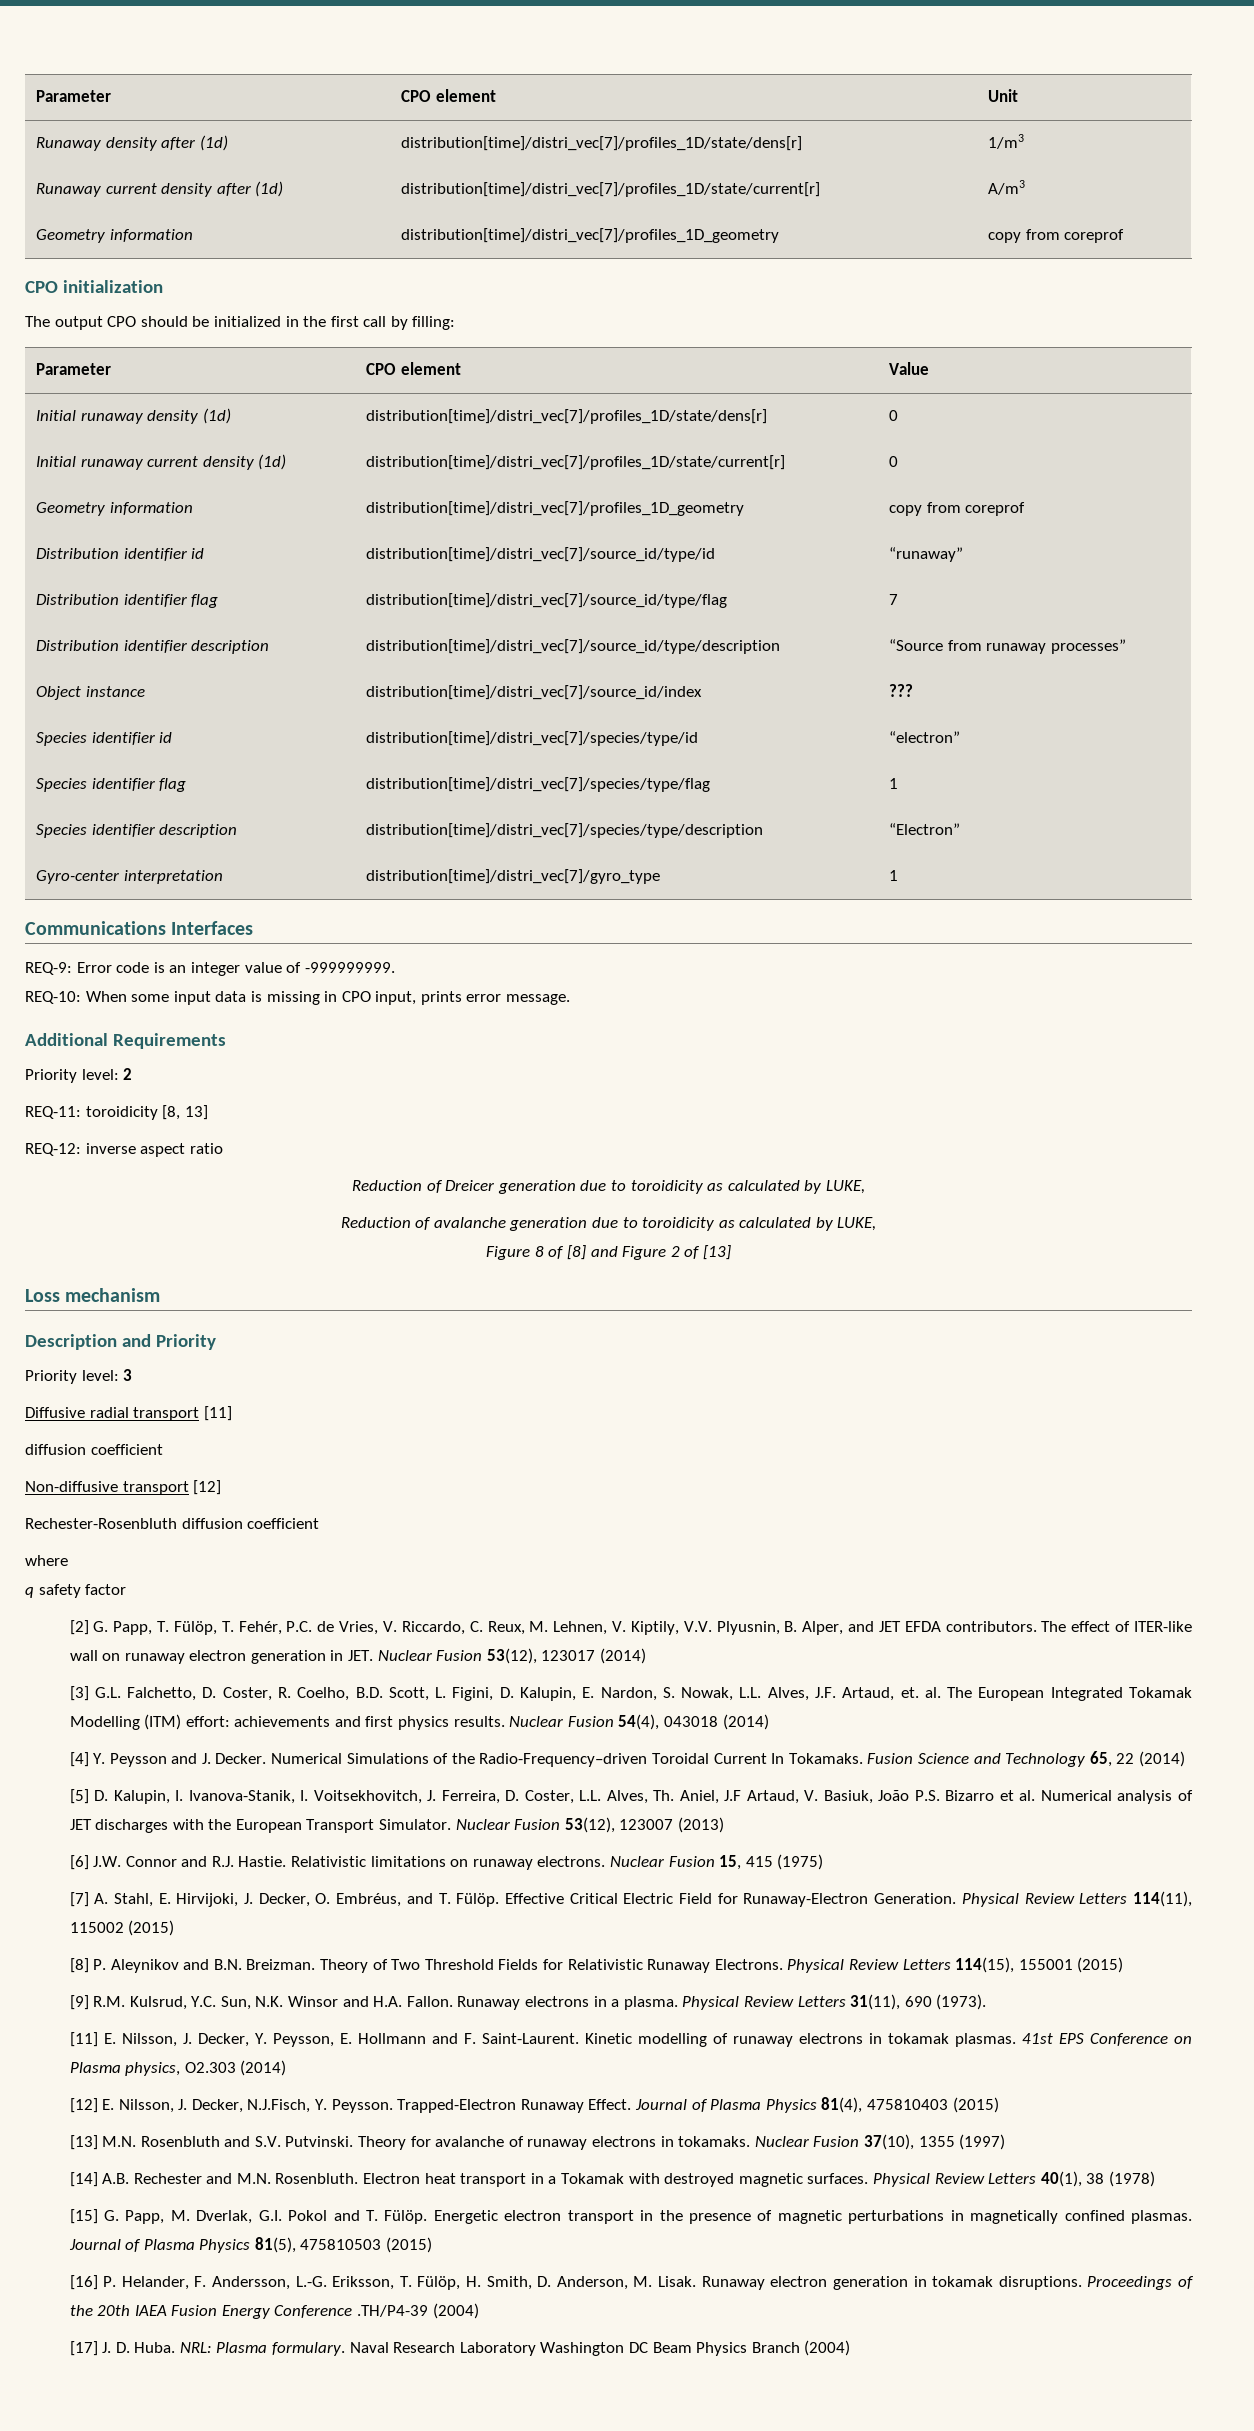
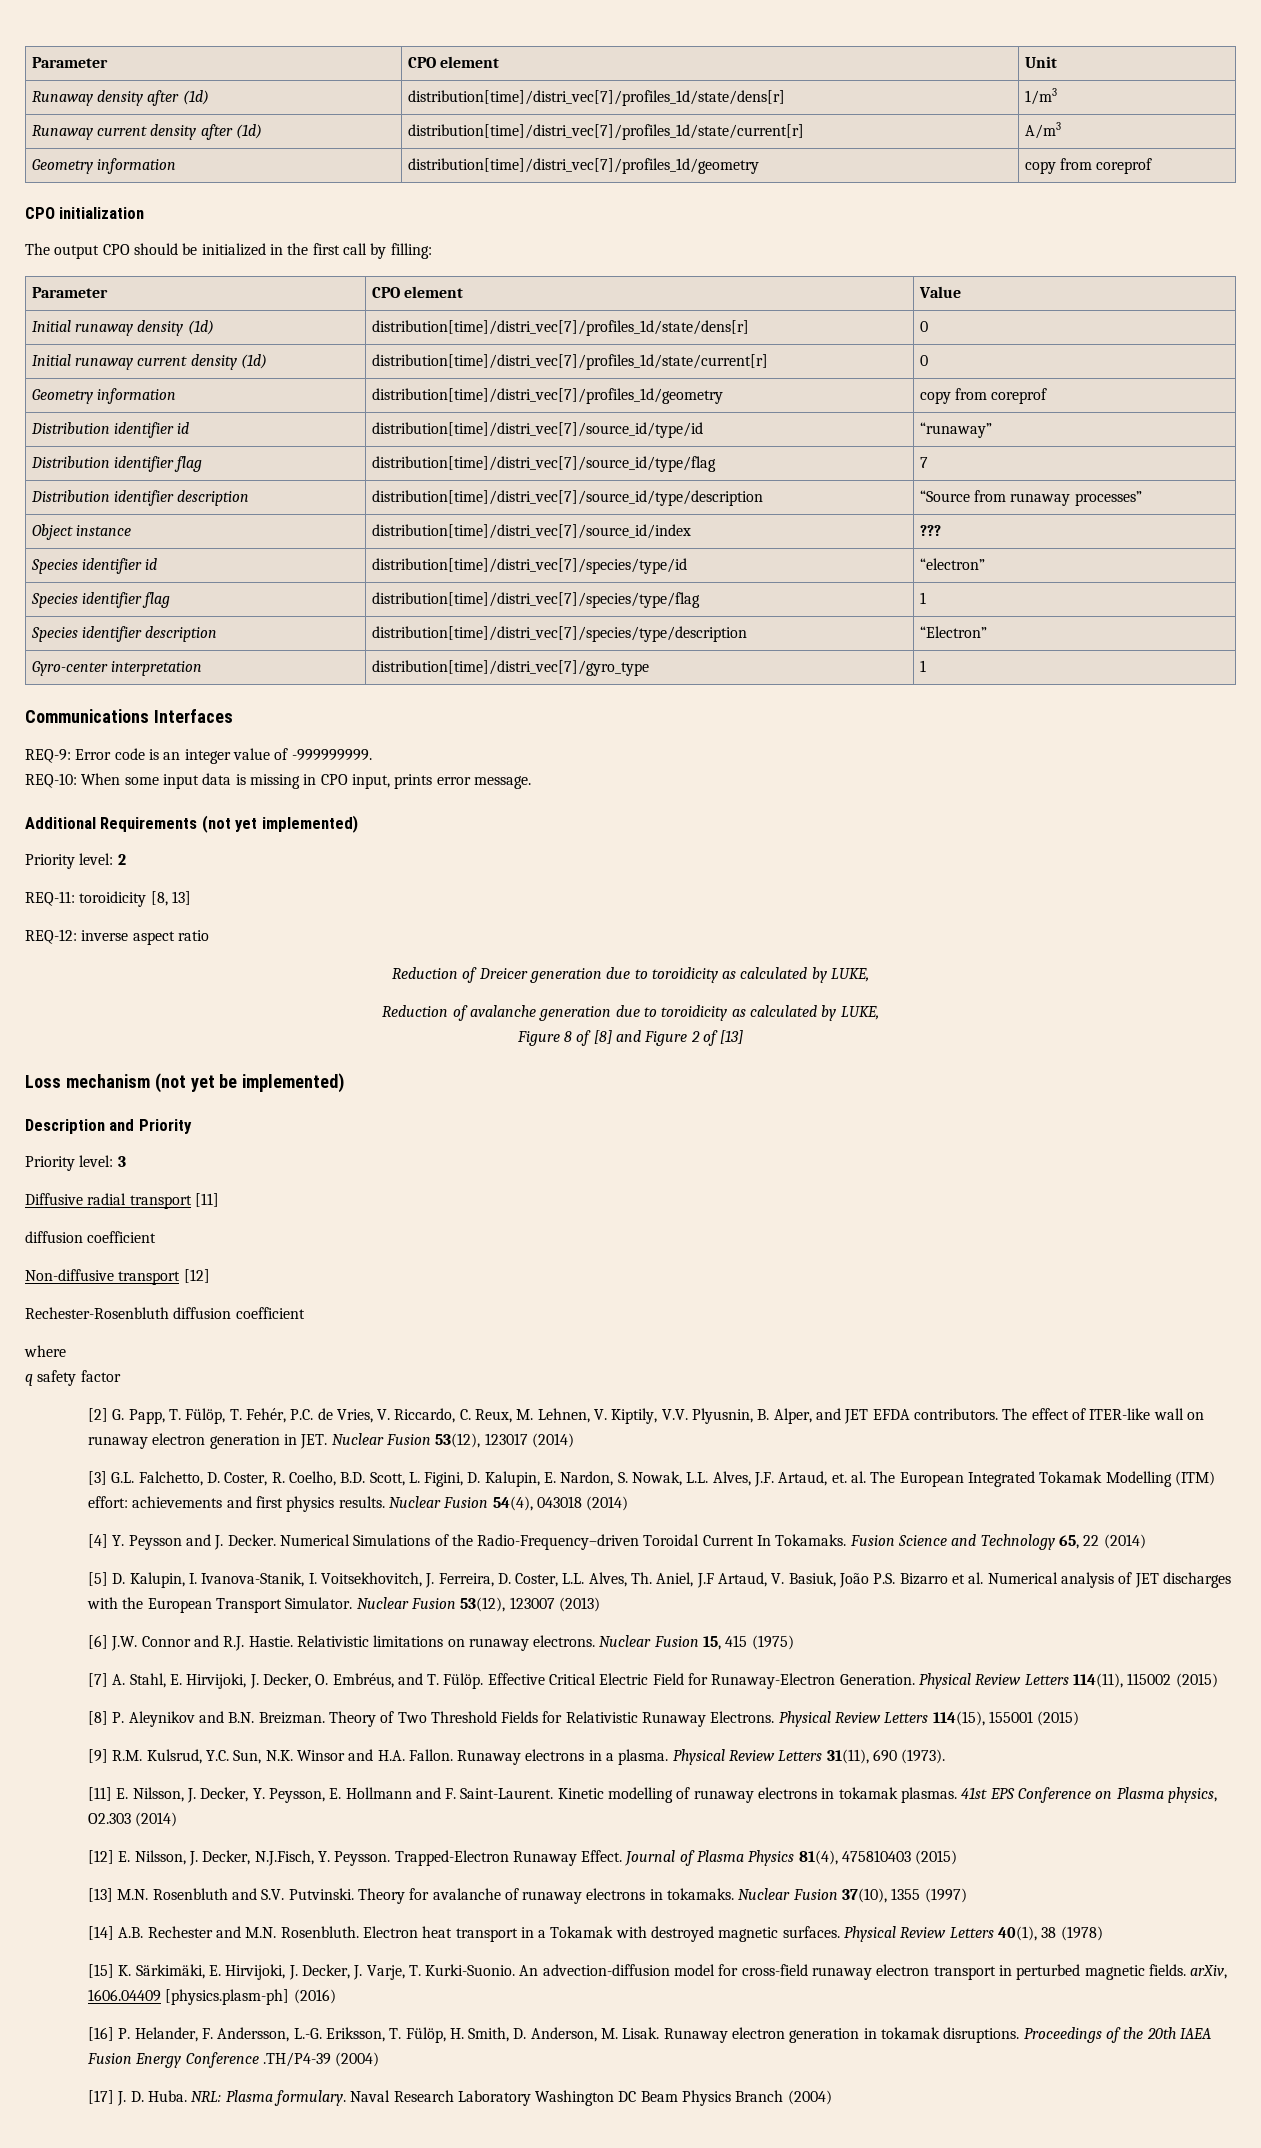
[401,136,803,151] distribution[time]/distri_vec[7]/profiles_1D/state/dens[r] -> [407,90,785,106] distribution[time]/distri_vec[7]/profiles_1d/state/dens[r]
[401,182,821,197] distribution[time]/distri_vec[7]/profiles_1D/state/current[r] -> [407,124,804,140] distribution[time]/distri_vec[7]/profiles_1d/state/current[r]
[401,228,780,243] distribution[time]/distri_vec[7]/profiles_1D_geometry -> [407,158,759,174] distribution[time]/distri_vec[7]/profiles_1d/geometry
[366,409,768,424] distribution[time]/distri_vec[7]/profiles_1D/state/dens[r] -> [371,320,749,336] distribution[time]/distri_vec[7]/profiles_1d/state/dens[r]
[366,455,786,470] distribution[time]/distri_vec[7]/profiles_1D/state/current[r] -> [371,354,768,370] distribution[time]/distri_vec[7]/profiles_1d/state/current[r]
[366,501,745,516] distribution[time]/distri_vec[7]/profiles_1D_geometry -> [371,388,723,404] distribution[time]/distri_vec[7]/profiles_1d/geometry
(226, 1041) none -> [201,815,358,833] (not yet implemented)
(161, 1295) none -> [154,1073,345,1093] (not yet be implemented)
[103,2210,1193,2224] [68,2237,433,2253] G. Papp, M. Dverlak, G.I. Pokol and T. Fülöp. Energetic electron transport in the presence of magnetic perturbations in magnetically confined plasmas. Journal of Plasma Physics 81(5), 475810503 (2015) -> [118,1964,1228,1980] [87,1989,336,2005] K. Särkimäki, E. Hirvijoki, J. Decker, J. Varje, T. Kurki-Suonio. An advection-diffusion model for cross-field runaway electron transport in perturbed magnetic fields. arXiv, 1606.04409 [physics.plasm-ph] (2016)

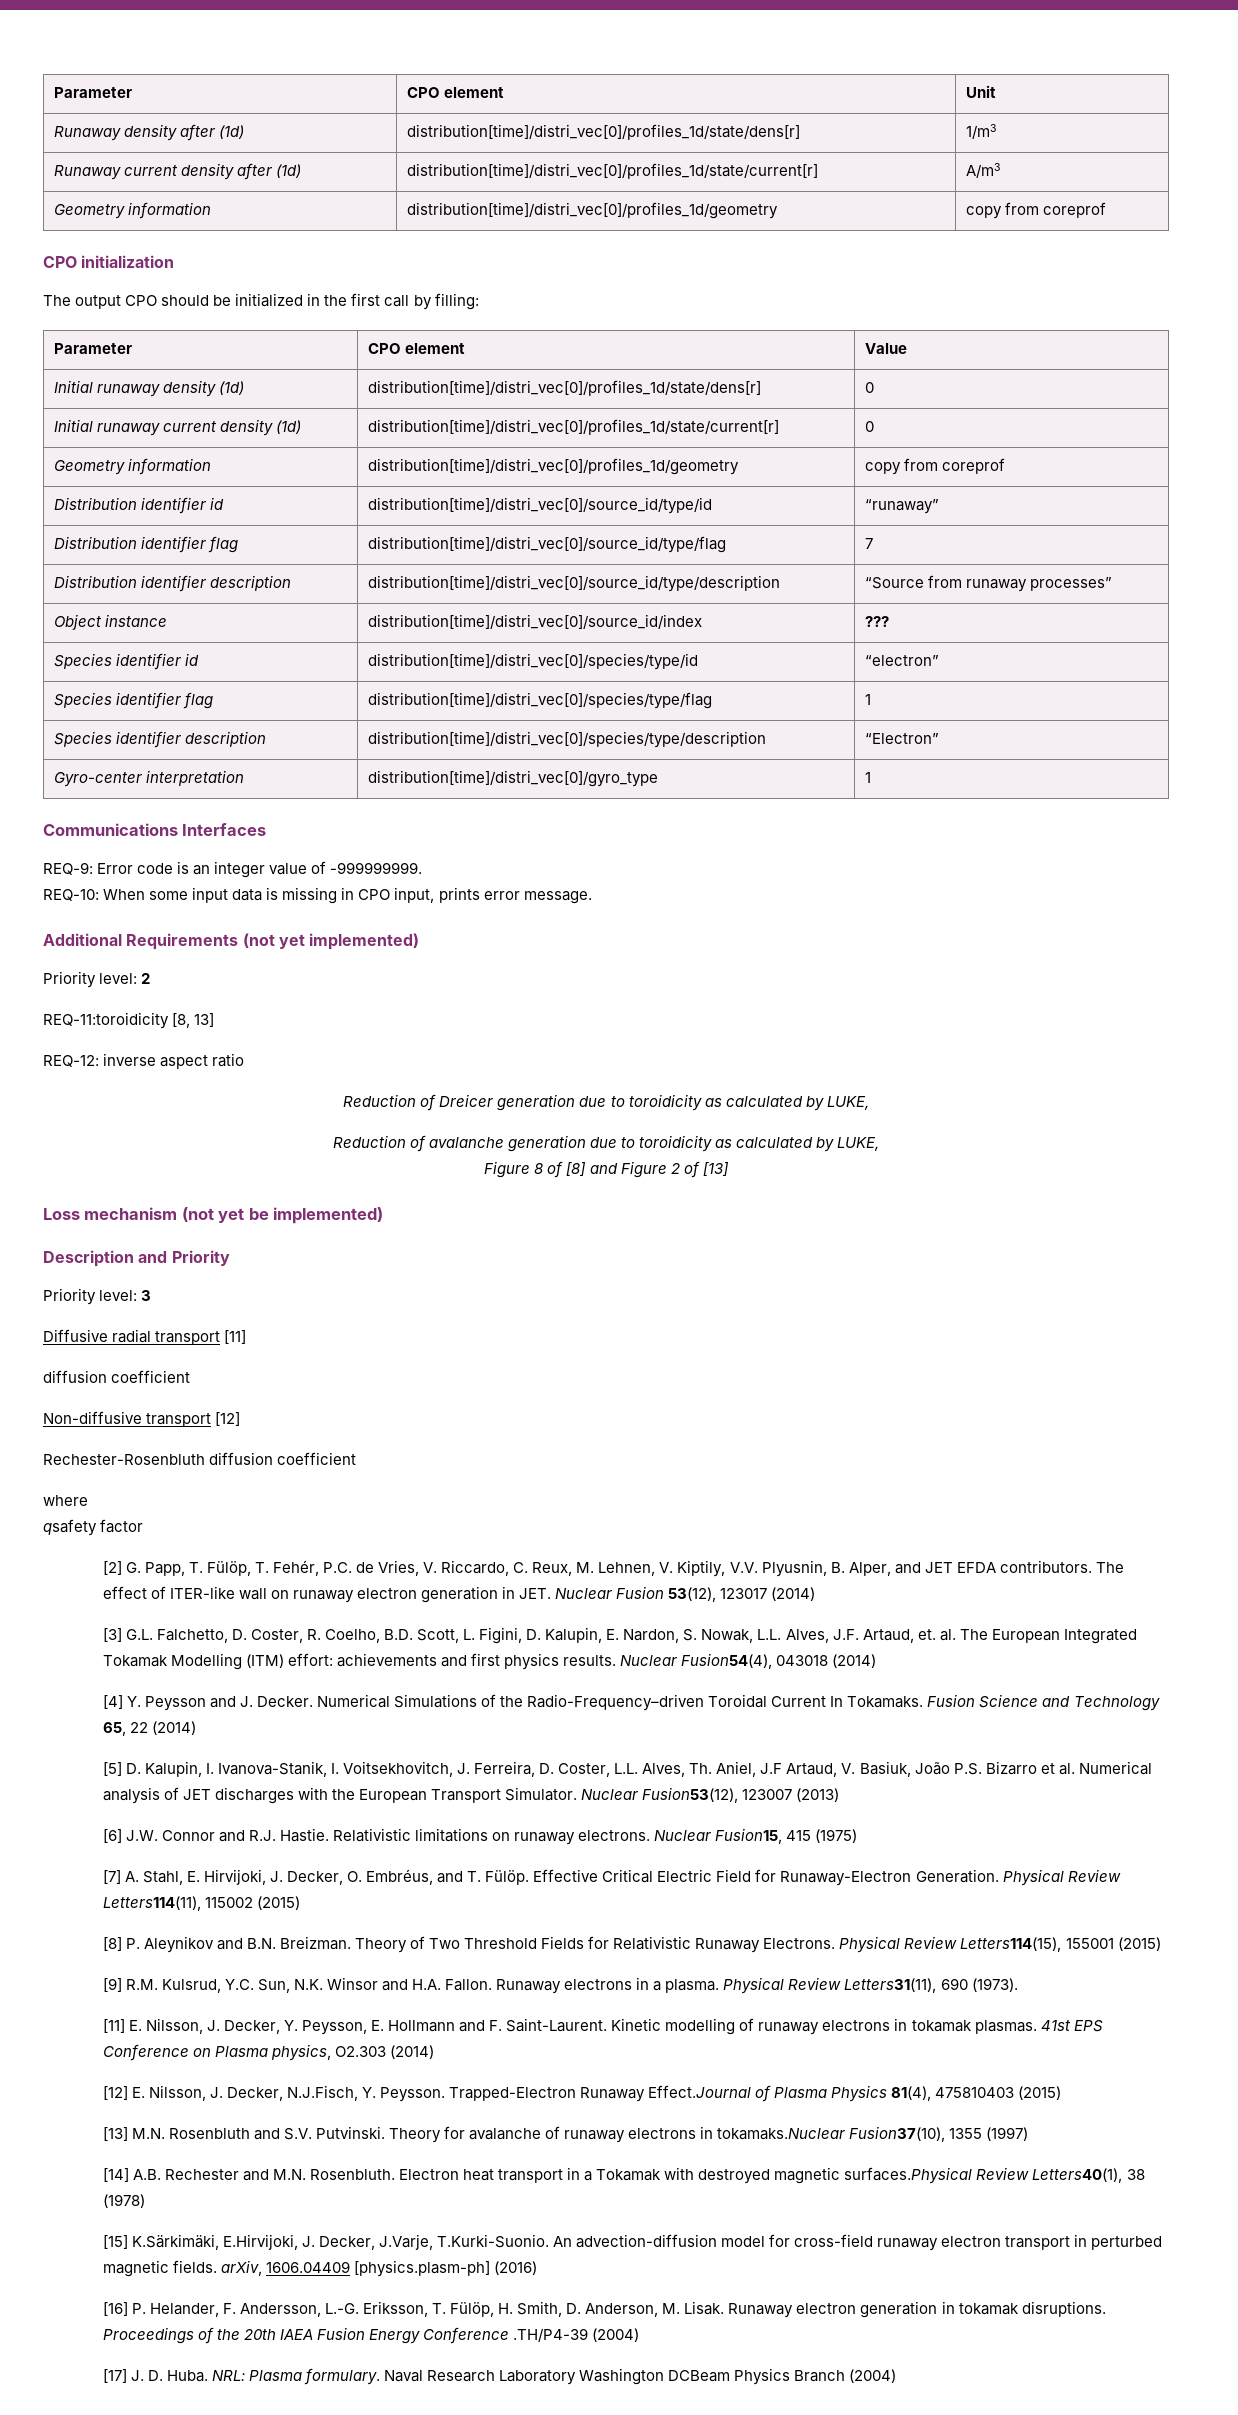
[407,90,785,106] distribution[time]/distri_vec[7]/profiles_1d/state/dens[r] -> [406,124,800,140] distribution[time]/distri_vec[0]/profiles_1d/state/dens[r]
[407,124,804,140] distribution[time]/distri_vec[7]/profiles_1d/state/current[r] -> [406,163,818,179] distribution[time]/distri_vec[0]/profiles_1d/state/current[r]
[407,158,759,174] distribution[time]/distri_vec[7]/profiles_1d/geometry -> [406,202,778,219] distribution[time]/distri_vec[0]/profiles_1d/geometry
[371,320,749,336] distribution[time]/distri_vec[7]/profiles_1d/state/dens[r] -> [367,380,761,396] distribution[time]/distri_vec[0]/profiles_1d/state/dens[r]
[371,354,768,370] distribution[time]/distri_vec[7]/profiles_1d/state/current[r] -> [367,419,779,435] distribution[time]/distri_vec[0]/profiles_1d/state/current[r]
[371,388,723,404] distribution[time]/distri_vec[7]/profiles_1d/geometry -> [367,458,739,475] distribution[time]/distri_vec[0]/profiles_1d/geometry
[371,422,703,438] distribution[time]/distri_vec[7]/source_id/type/id -> [367,497,712,514] distribution[time]/distri_vec[0]/source_id/type/id
[371,456,716,472] distribution[time]/distri_vec[7]/source_id/type/flag -> [367,536,726,553] distribution[time]/distri_vec[0]/source_id/type/flag
[371,490,763,506] distribution[time]/distri_vec[7]/source_id/type/description -> [367,575,780,592] distribution[time]/distri_vec[0]/source_id/type/description
[371,524,691,539] distribution[time]/distri_vec[7]/source_id/index -> [367,614,702,629] distribution[time]/distri_vec[0]/source_id/index
[371,558,687,574] distribution[time]/distri_vec[7]/species/type/id -> [367,653,698,670] distribution[time]/distri_vec[0]/species/type/id
[371,592,700,608] distribution[time]/distri_vec[7]/species/type/flag -> [367,692,712,709] distribution[time]/distri_vec[0]/species/type/flag
[371,626,747,642] distribution[time]/distri_vec[7]/species/type/description -> [367,731,766,748] distribution[time]/distri_vec[0]/species/type/description
[371,660,649,676] distribution[time]/distri_vec[7]/gyro_type -> [367,770,658,787] distribution[time]/distri_vec[0]/gyro_type
[25,891,147,907] REQ-11: toroidicity -> [43,1012,169,1029] REQ-11:toroidicity
[25,1370,77,1386] q safety -> [43,1519,97,1536] qsafety
[443,1496,533,1511] Fusion 54(4), -> [681,1653,773,1669] Fusion54(4),
[410,1597,506,1612] Fusion 53(12), -> [642,1787,739,1803] Fusion53(12),
[653,1636,722,1650] Fusion 15, -> [715,1828,783,1844] Fusion15,
[1024,1673,1123,1688] Letters 114(11), -> [102,1896,201,1911] Letters114(11),
[884,1711,985,1726] Letters 114(15), -> [960,1937,1062,1952] Letters114(15),
[778,1749,869,1764] Letters 31(11), -> [844,1978,937,1993] Letters31(11),
[581,1850,676,1866] Effect. Journal -> [648,2085,752,2098] Effect.Journal
[667,1888,888,1903] tokamaks. Nuclear Fusion 37(10), -> [717,2126,946,2142] tokamaks.Nuclear Fusion37(10),
[782,1926,1103,1942] [87,1964,516,1980] surfaces. Physical Review Letters 40(1), 38 (1978) // [15] K. Särkimäki, E. Hirvijoki, J. Decker, J. Varje, T. Kurki-Suonio. -> [844,2167,1145,2184] [102,2194,145,2208] [102,2234,549,2250] surfaces.Physical Review Letters40(1), 38 (1978) // [15] K.Särkimäki, E.Hirvijoki, J. Decker, J.Varje, T.Kurki-Suonio.
[618,2091,678,2102] DC Beam -> [668,2370,731,2382] DCBeam

